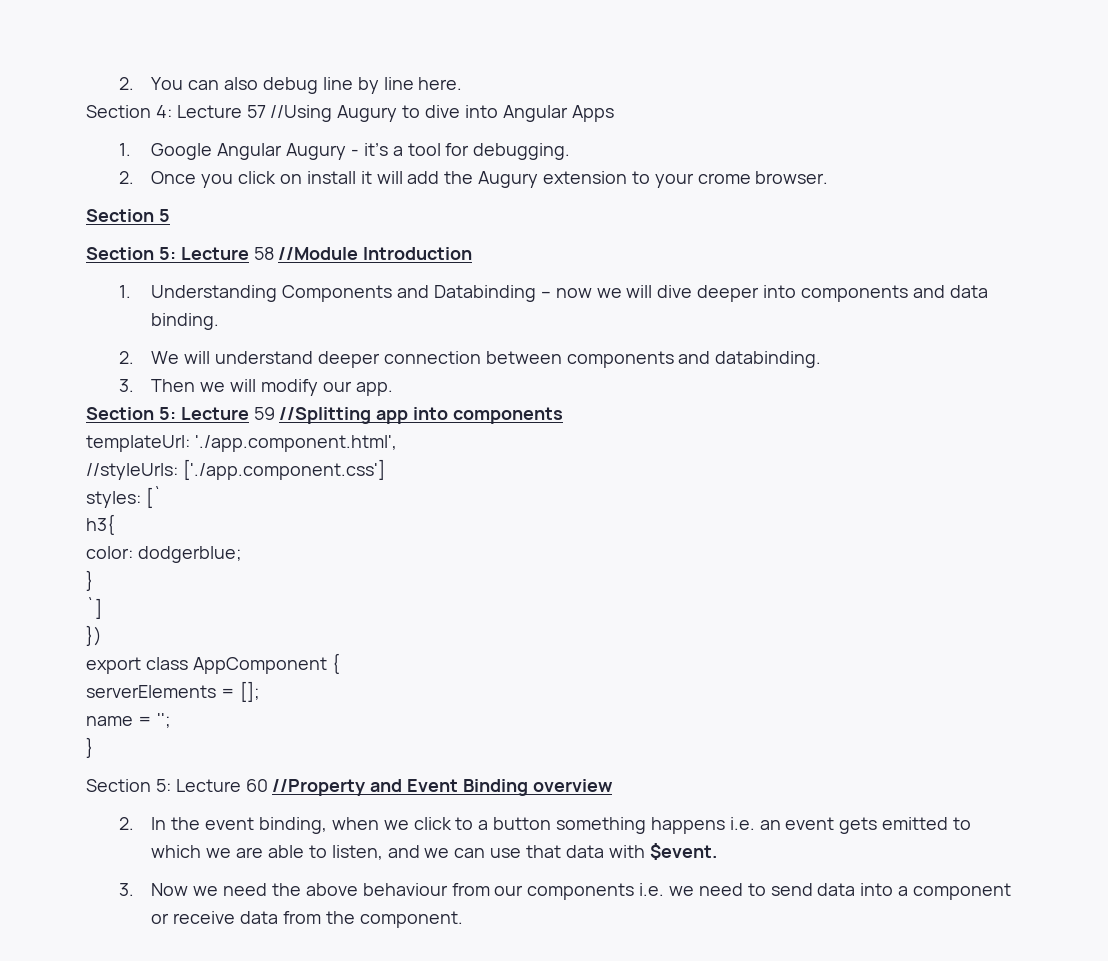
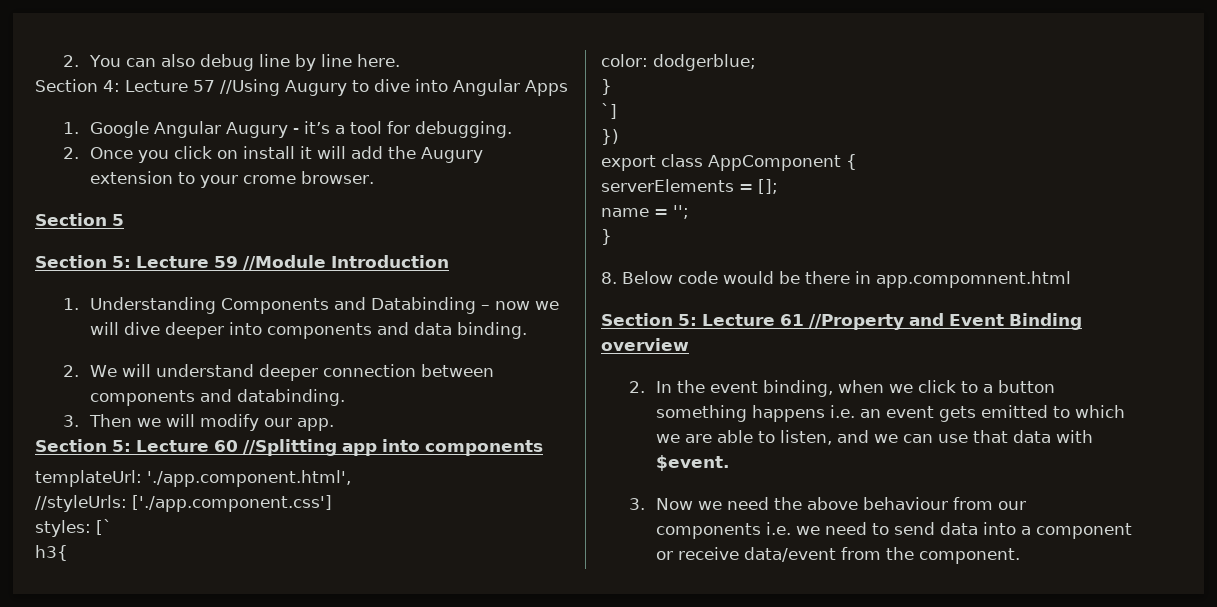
[253,247,274,260] 58 -> [214,256,238,268] 59
[253,407,275,420] 59 -> [214,440,238,452] 60
[86,779,268,792] // Section 5: Lecture 60 -> [601,271,1071,288] [601,313,804,326] // 8. Below code would be there in app.compomnent.html // Section 5: Lecture 61
[240,911,279,924] data -> [744,547,837,562] data/event

